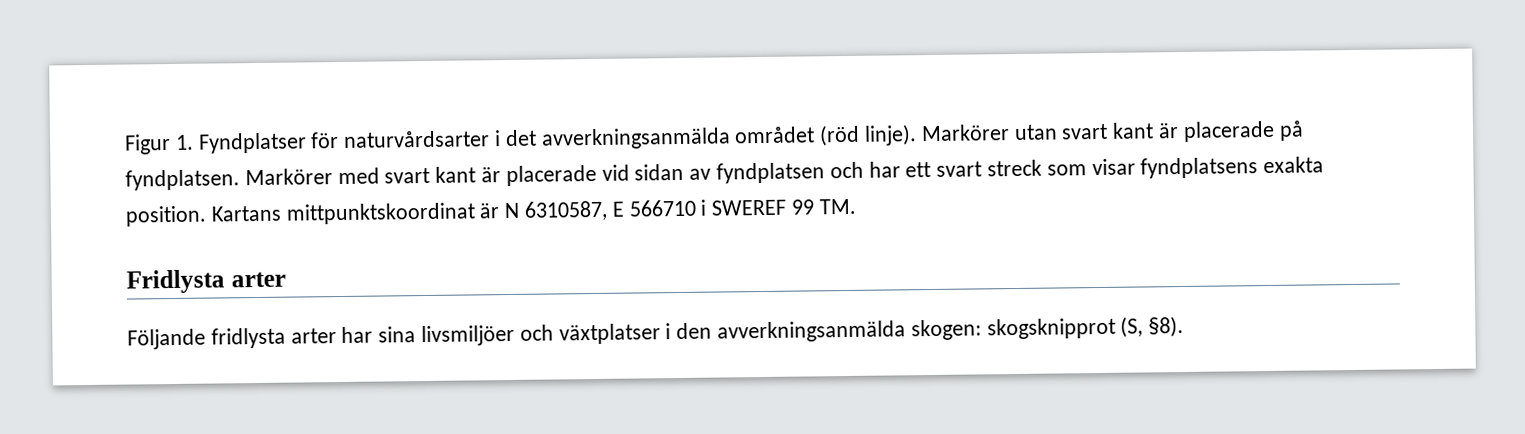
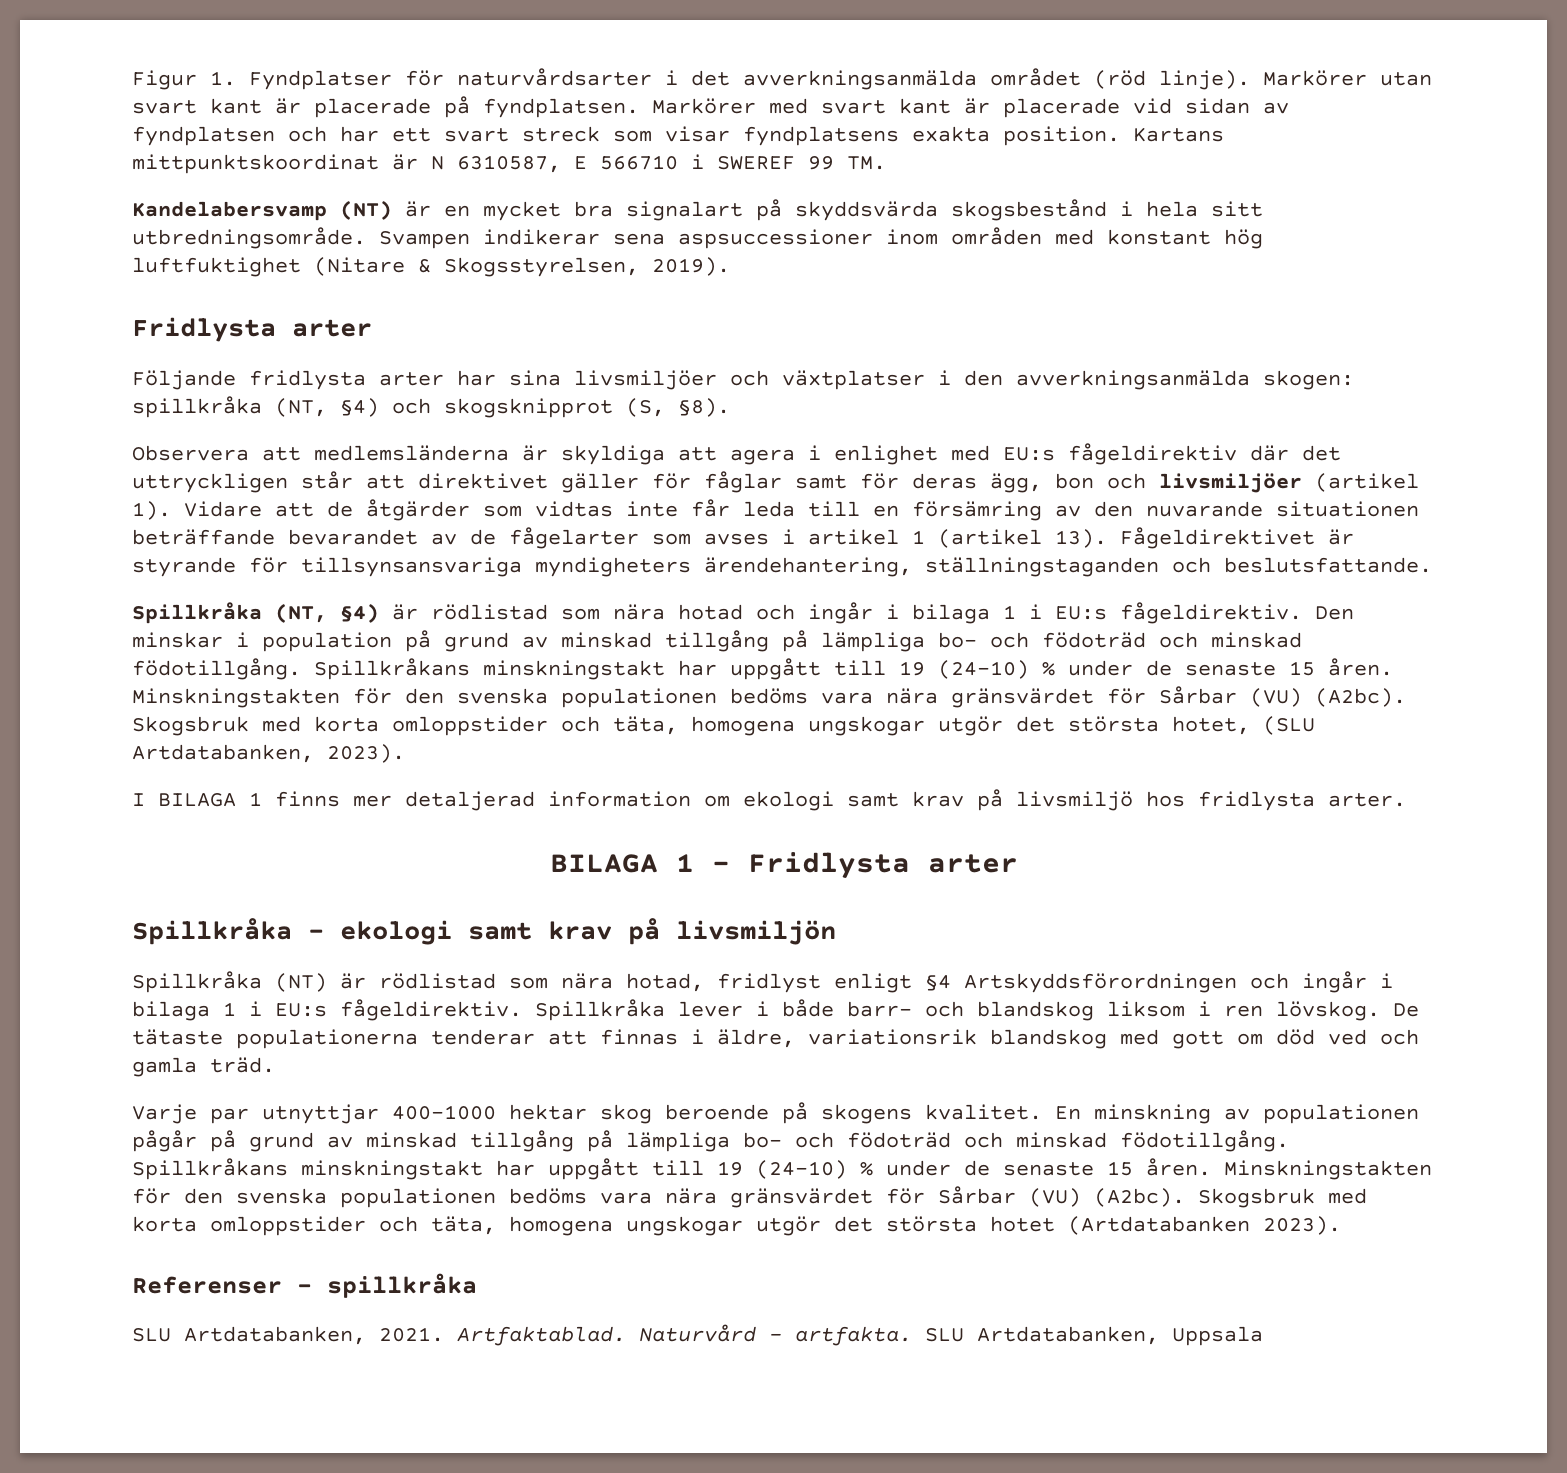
(856, 206) none -> [132,199,1263,221] [132,227,1263,249] [132,257,730,277] // Kandelabersvamp (NT) är en mycket bra signalart på skyddsvärda skogsbestånd i hela sitt utbredningsområde. Svampen indikerar sena aspsuccessioner inom områden med konstant hög luftfuktighet (Nitare & Skogsstyrelsen, 2019).
(982, 330) none -> [132,396,431,418] spillkråka (NT, §4) och
(1185, 327) none -> [132,443,1341,465] [132,471,1419,493] [132,499,1419,521] [132,527,1354,549] [132,557,1432,577] [132,602,1354,624] [132,630,1302,652] [132,658,1393,680] [132,686,1406,708] [132,716,1315,736] [132,744,405,763] [132,789,1406,811] [549,852,1018,879] [132,918,836,945] [132,971,1393,993] [132,999,1419,1021] [132,1029,1419,1049] [132,1057,275,1077] [132,1102,1419,1124] [132,1130,1289,1152] [132,1158,1432,1180] [132,1186,1367,1208] [132,1216,1341,1236] [132,1273,477,1298] [132,1324,1263,1346] // Observera att medlemsländerna är skyldiga att agera i enlighet med EU:s fågeldirektiv där det uttryckligen står att direktivet gäller för fåglar samt för deras ägg, bon och livsmiljöer (artikel 1). Vidare att de åtgärder som vidtas inte får leda till en försämring av den nuvarande situationen beträffande bevarandet av de fågelarter som avses i artikel 1 (artikel 13). Fågeldirektivet är styrande för tillsynsansvariga myndigheters ärendehantering, ställningstaganden och beslutsfattande. // Spillkråka (NT, §4) är rödlistad som nära hotad och ingår i bilaga 1 i EU:s fågeldirektiv. Den minskar i population på grund av minskad tillgång på lämpliga bo- och födoträd och minskad födotillgång. Spillkråkans minskningstakt har uppgått till 19 (24–10) % under de senaste 15 åren. Minskningstakten för den svenska populationen bedöms vara nära gränsvärdet för Sårbar (VU) (A2bc). Skogsbruk med korta omloppstider och täta, homogena ungskogar utgör det största hotet, (SLU Artdatabanken, 2023). // I BILAGA 1 finns mer detaljerad information om ekologi samt krav på livsmiljö hos fridlysta arter. // BILAGA 1 – Fridlysta arter // Spillkråka – ekologi samt krav på livsmiljön // Spillkråka (NT) är rödlistad som nära hotad, fridlyst enligt §4 Artskyddsförordningen och ingår i bilaga 1 i EU:s fågeldirektiv. Spillkråka lever i både barr- och blandskog liksom i ren lövskog. De tätaste populationerna tenderar att finnas i äldre, variationsrik blandskog med gott om död ved och gamla träd. // Varje par utnyttjar 400–1000 hektar skog beroende på skogens kvalitet. En minskning av populationen pågår på grund av minskad tillgång på lämpliga bo- och födoträd och minskad födotillgång. Spillkråkans minskningstakt har uppgått till 19 (24–10) % under de senaste 15 åren. Minskningstakten för den svenska populationen bedöms vara nära gränsvärdet för Sårbar (VU) (A2bc). Skogsbruk med korta omloppstider och täta, homogena ungskogar utgör det största hotet (Artdatabanken 2023). // Referenser – spillkråka // SLU Artdatabanken, 2021. Artfaktablad. Naturvård – artfakta. SLU Artdatabanken, Uppsala

